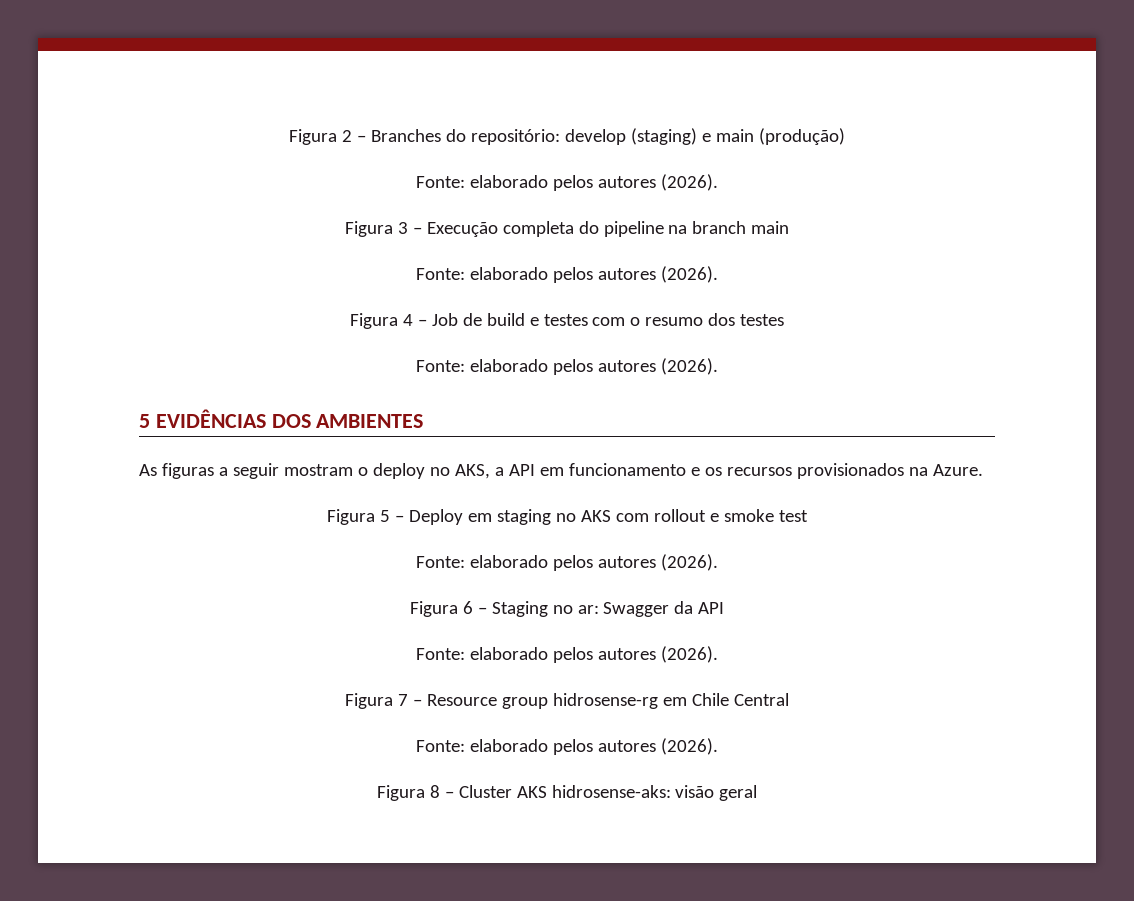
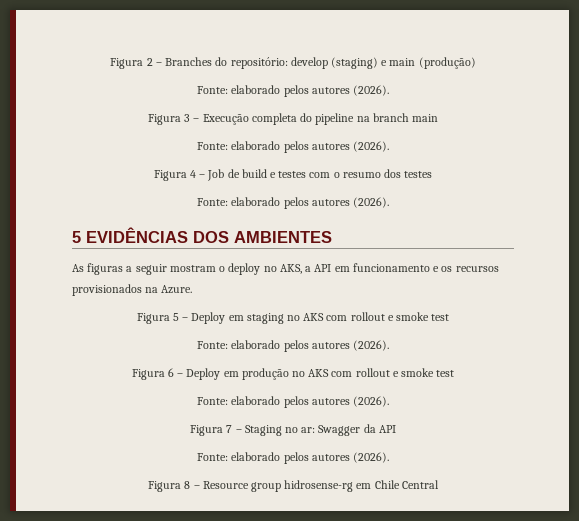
(487, 610) none -> [186,368,455,380] [197,396,389,408] [190,425,242,436] Deploy em produção no AKS com rollout e smoke test // Fonte: elaborado pelos autores (2026). // Figura 7 –
[398,694,409,706] 7 -> [184,481,191,489] 8
[416,738,718,755] [376,785,758,801] // Fonte: elaborado pelos autores (2026). // Figura 8 – Cluster AKS hidrosense-aks: visão geral -> (439, 484) none

